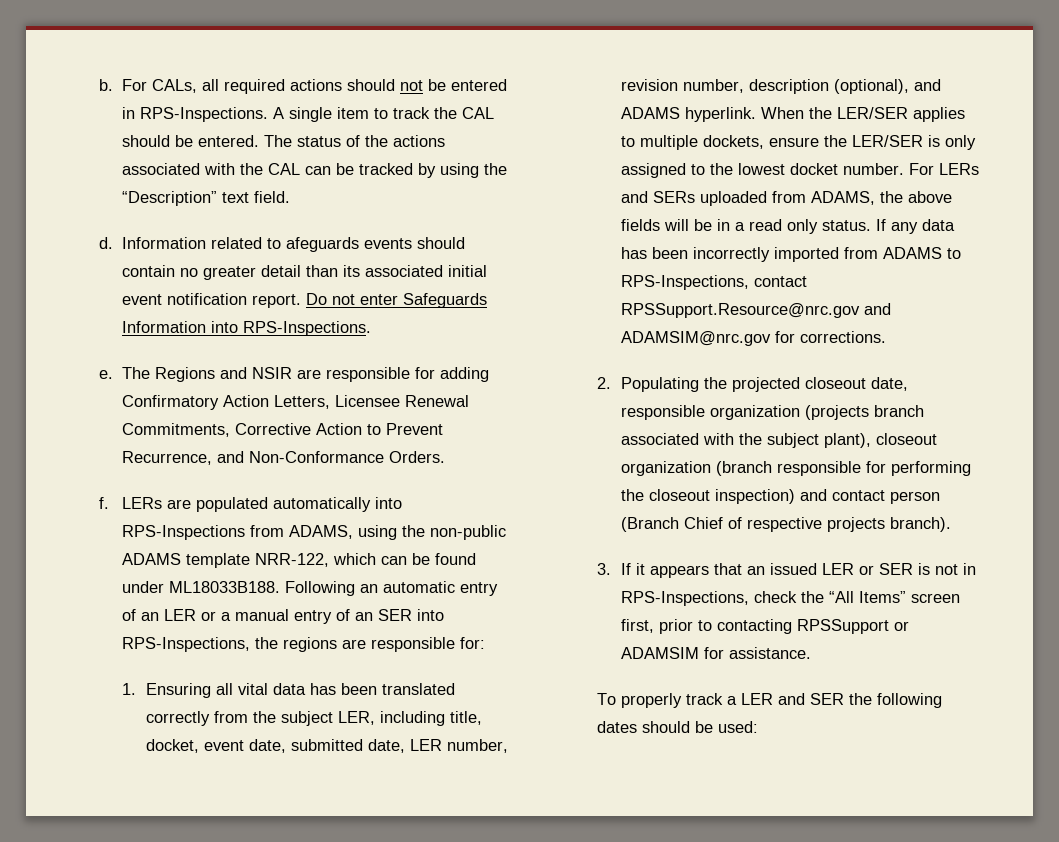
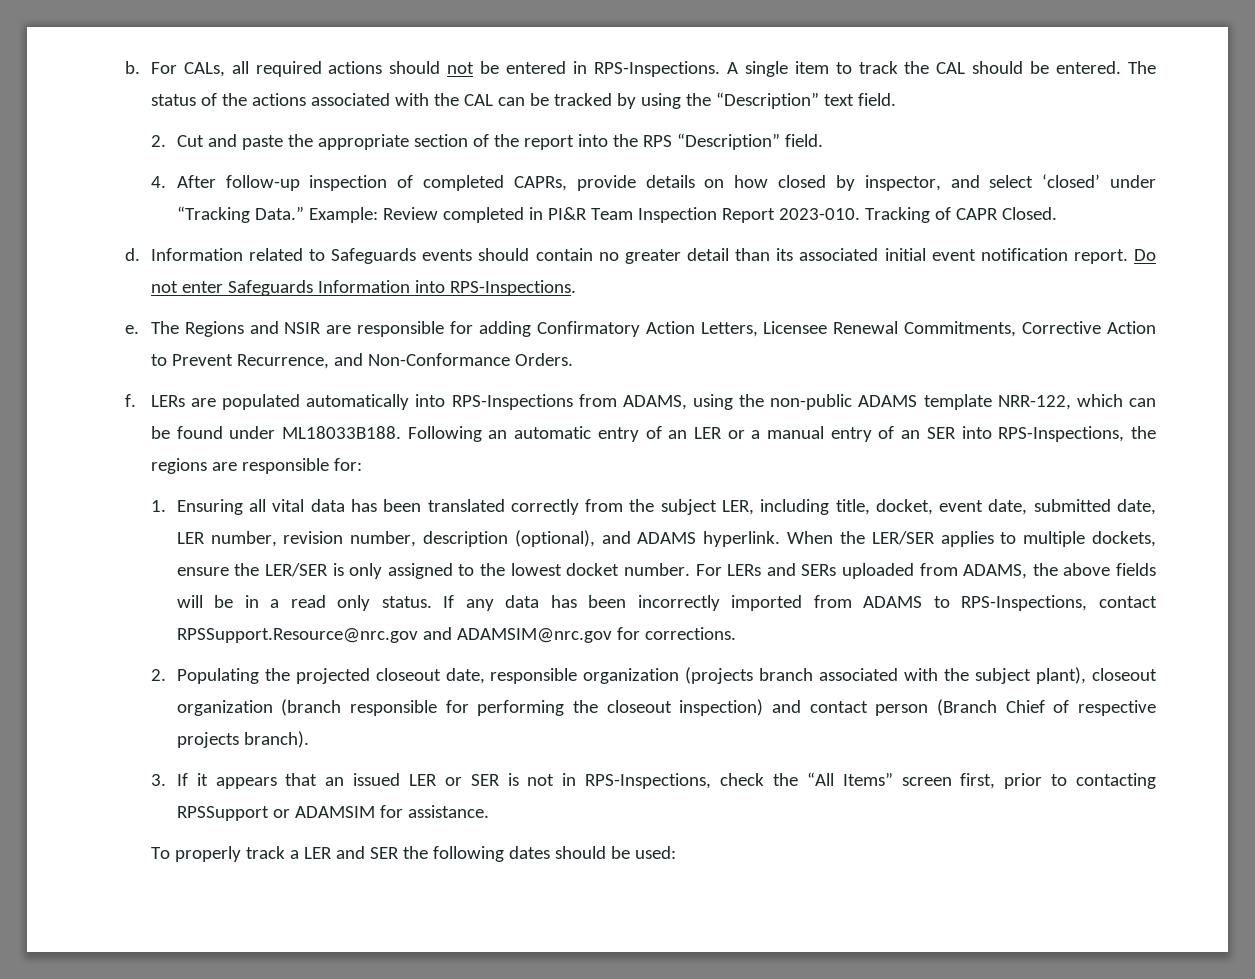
(291, 197) none -> [150,133,823,150] [150,174,1156,191] [176,206,1057,223] // 2. Cut and paste the appropriate section of the report into the RPS “Description” field. // 4. After follow-up inspection of completed CAPRs, provide details on how closed by inspector, and select ‘closed’ under “Tracking Data.” Example: Review completed in PI&R Team Inspection Report 2023-010. Tracking of CAPR Closed.
[286,237,360,252] afeguards -> [331,248,417,264] Safeguards

